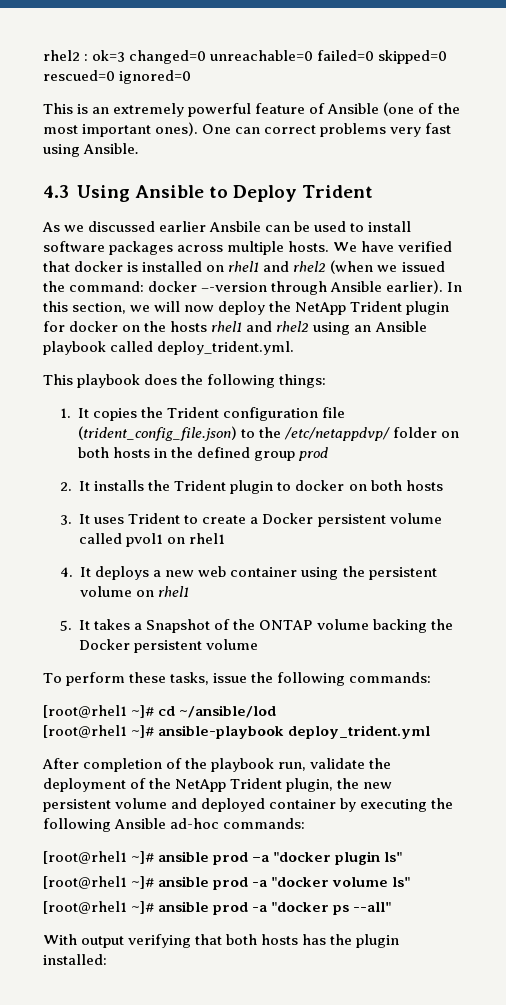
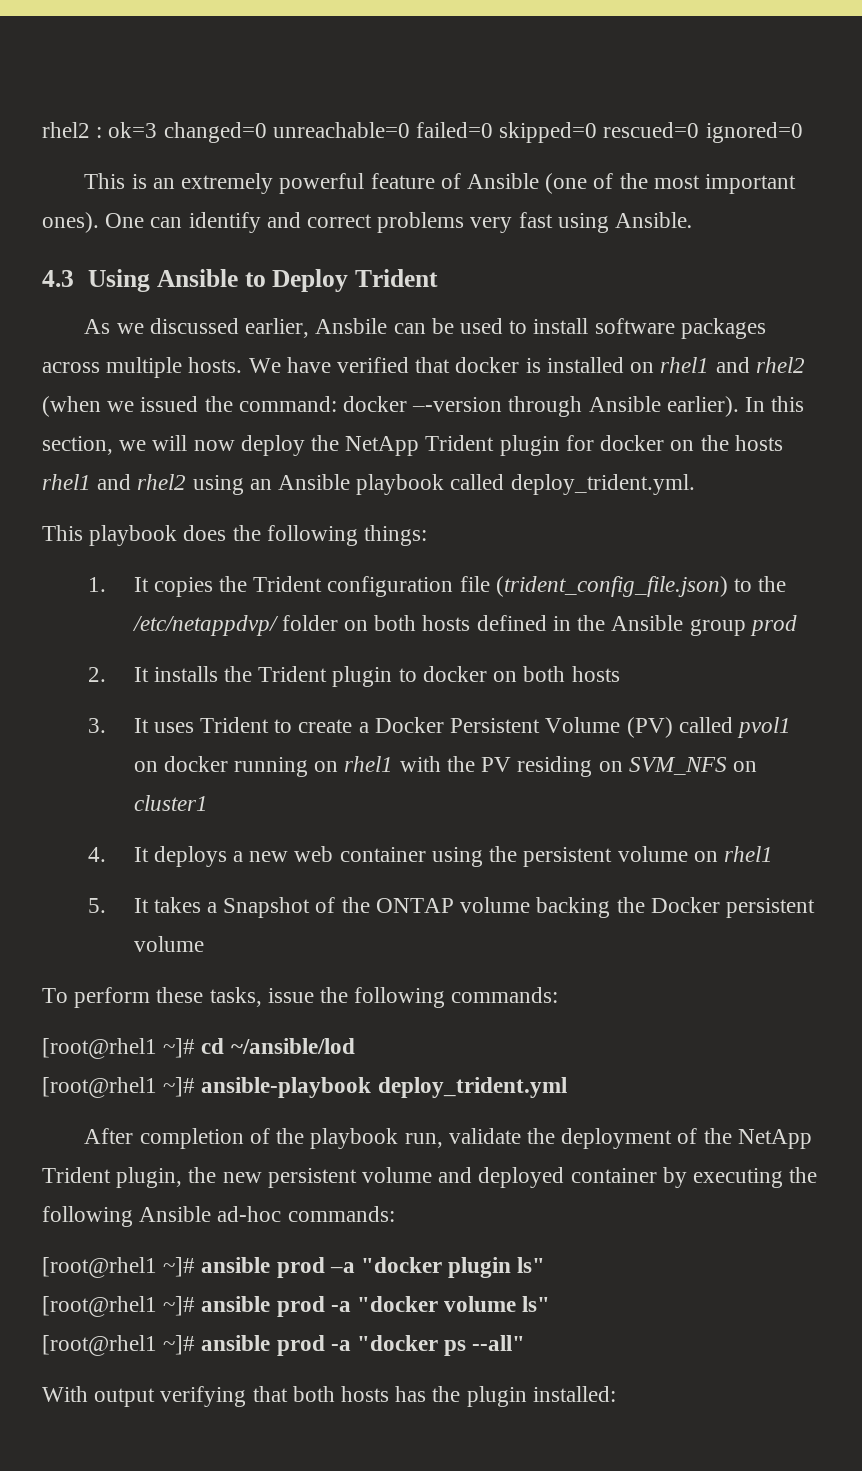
(261, 130) none -> [188,212,301,233] identify and
[159,221,207,232] earlier -> [245,318,310,338] earlier,
(151, 452) none -> [476,615,547,631] defined
[197,447,251,458] defined -> [611,615,684,631] Ansible
[317,513,442,527] [79,533,226,547] persistent volume called pvol1 on rhel1 -> [450,717,791,738] [133,756,757,777] [133,795,208,811] Persistent Volume (PV) called pvol1 on docker running on rhel1 with the PV residing on SVM_NFS on cluster1

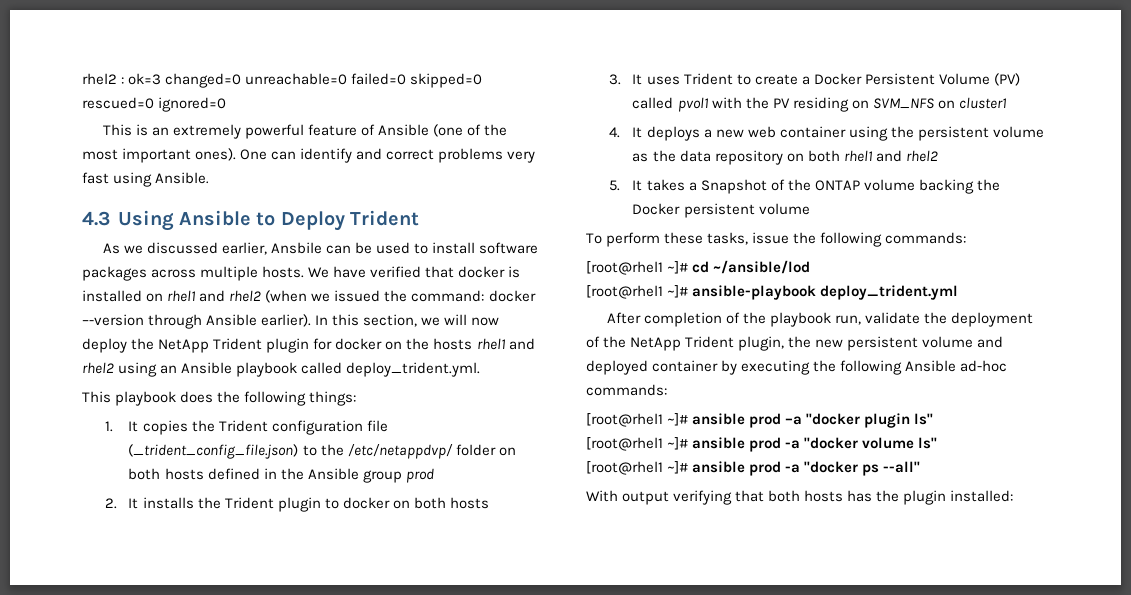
[495,576,728,597] (trident_config_file.json) -> [128,444,299,459] (_trident_config_file.json)
[133,756,394,777] on docker running on rhel1 -> (708, 104) none
[693,846,773,862] on rhel1 -> [632,150,938,165] as the data repository on both rhel1 and rhel2

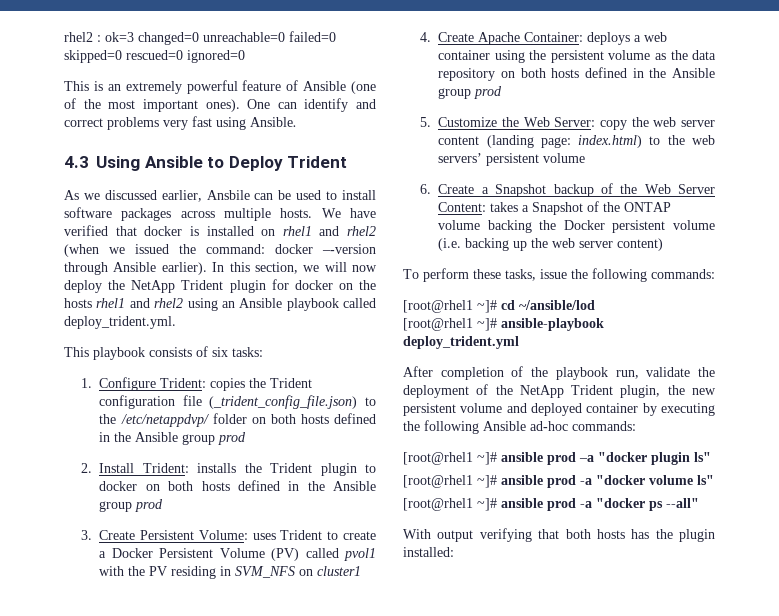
[180,391,357,406] does the following things: -> [149,346,263,357] consists of six tasks:
[128,421,139,432] It -> [99,377,207,391] Configure Trident:
[128,498,139,509] It -> [99,463,189,473] Install Trident:
[609,74,643,85] // 3. It -> [237,480,376,491] [99,499,164,512] [81,530,248,540] defined in the Ansible group prod // 3. Create Persistent Volume:
[851,100,869,109] on -> [220,566,232,576] in
[632,127,643,138] It -> [438,32,584,45] Create Apache Container:
[715,129,744,138] new -> (642, 38) none
[843,150,938,162] [609,180,643,191] rhel1 and rhel2 // 5. It -> [551,67,715,78] [438,86,503,99] [420,117,715,130] [438,135,715,148] [438,153,586,166] [420,183,715,197] [438,202,487,212] hosts defined in the Ansible group prod // 5. Customize the Web Server: copy the web server content (landing page: index.html) to the web servers’ persistent volume // 6. Create a Snapshot backup of the Web Server Content:
(810, 209) none -> [438,238,664,251] (i.e. backing up the web server content)

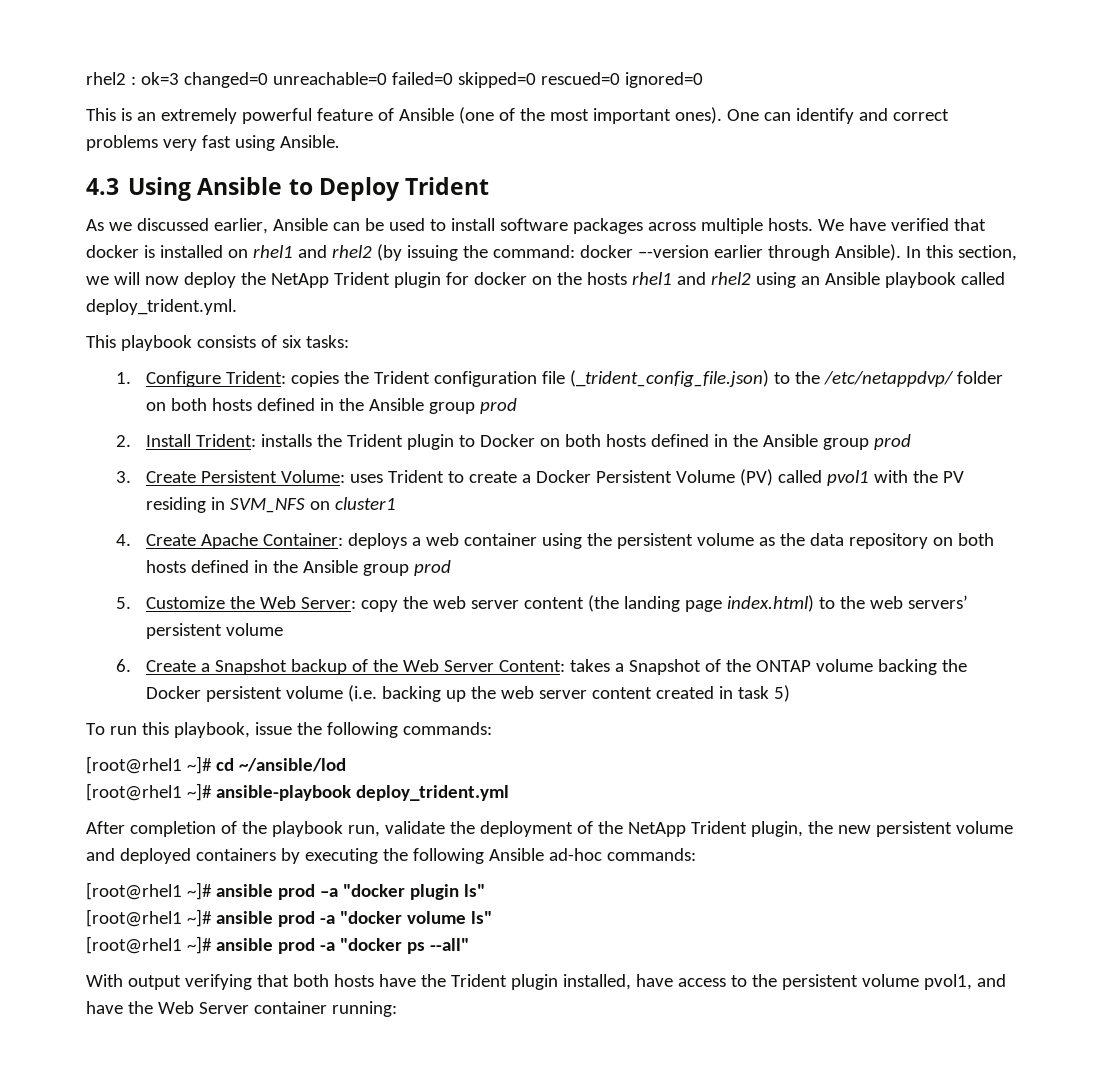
[206,190,250,200] Ansbile -> [272,218,328,231] Ansible
[64,244,169,257] (when we issued -> [376,244,458,261] (by issuing
[64,262,207,275] through Ansible earlier). -> [713,244,901,261] earlier through Ansible).
[99,481,138,491] docker -> [480,434,536,447] Docker
[486,135,571,148] (landing page: -> [588,595,723,612] (the landing page
[617,238,664,251] [403,268,536,282] content) // To perform these tasks, -> [592,685,791,702] [86,722,250,738] content created in task 5) // To run this playbook,
[586,403,639,413] container -> [195,848,276,861] containers
[631,529,715,542] [403,547,454,557] has the plugin installed: -> [378,974,1006,990] [86,1001,397,1017] have the Trident plugin installed, have access to the persistent volume pvol1, and have the Web Server container running:

